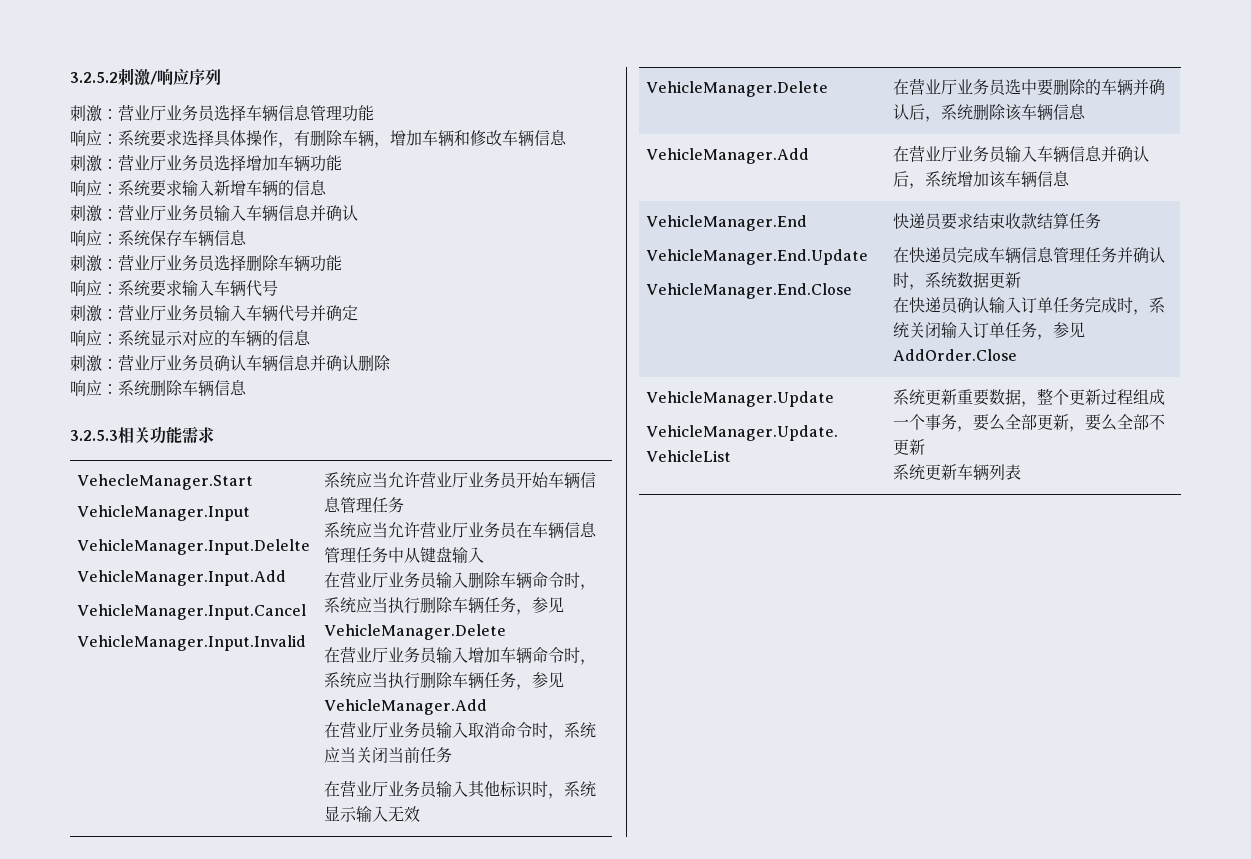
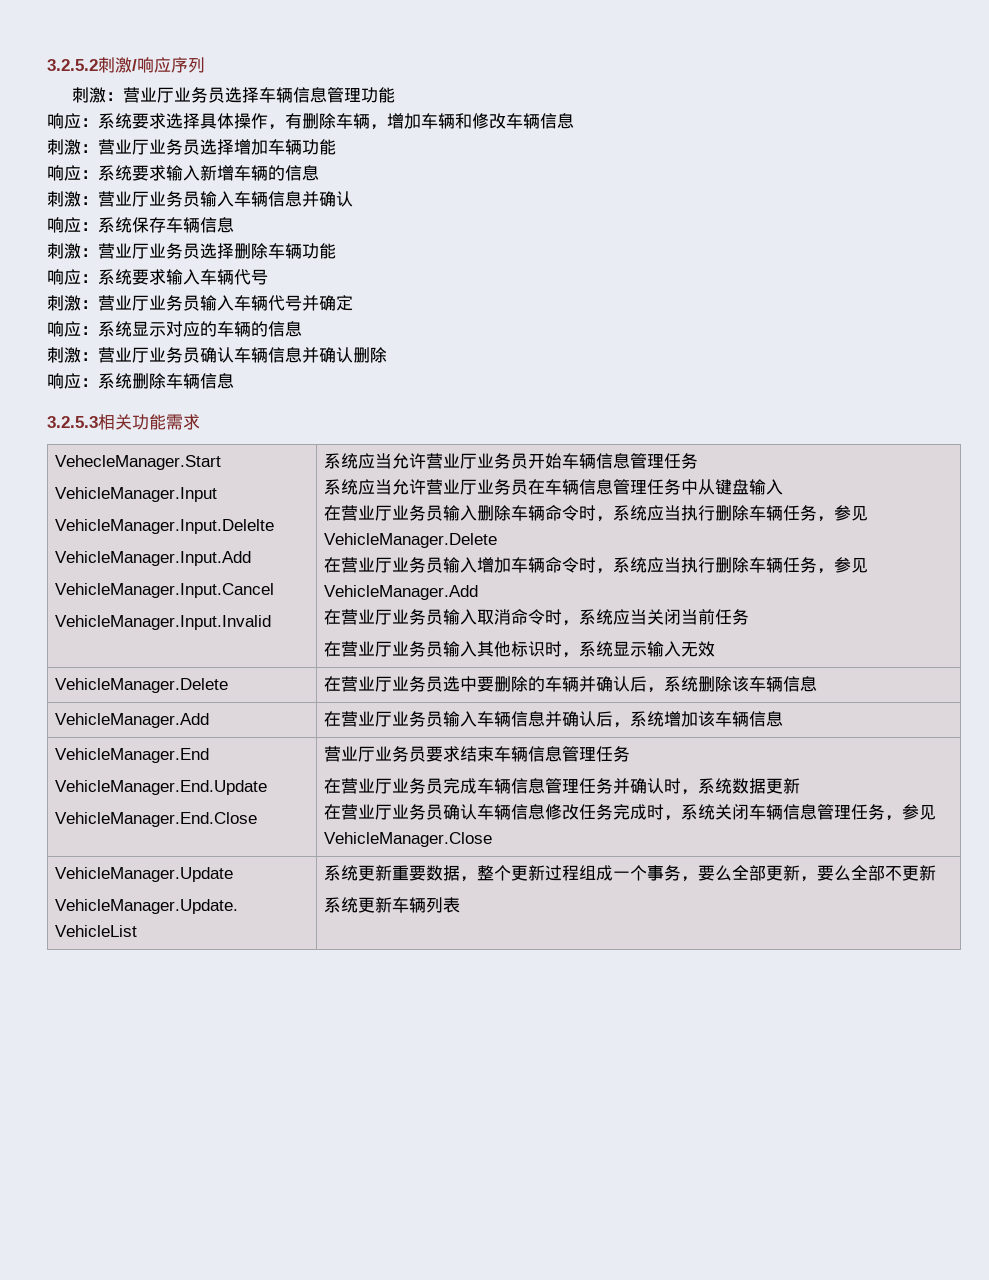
[893,213,1102,230] [893,247,942,263] 快递员要求结束收款结算任务 // 在快递 -> [323,746,630,762] [323,778,426,794] 营业厅业务员要求结束车辆信息管理任务 // 在营业厅业务
[909,297,1054,314] 快递员确认输入订单 -> [340,804,579,820] 营业厅业务员确认车辆信息修改
[941,322,1086,340] [893,349,1018,361] 输入订单任务，参见AddOrder.Close -> [748,804,936,821] [323,832,492,847] 车辆信息管理任务，参见VehicleManager.Close

